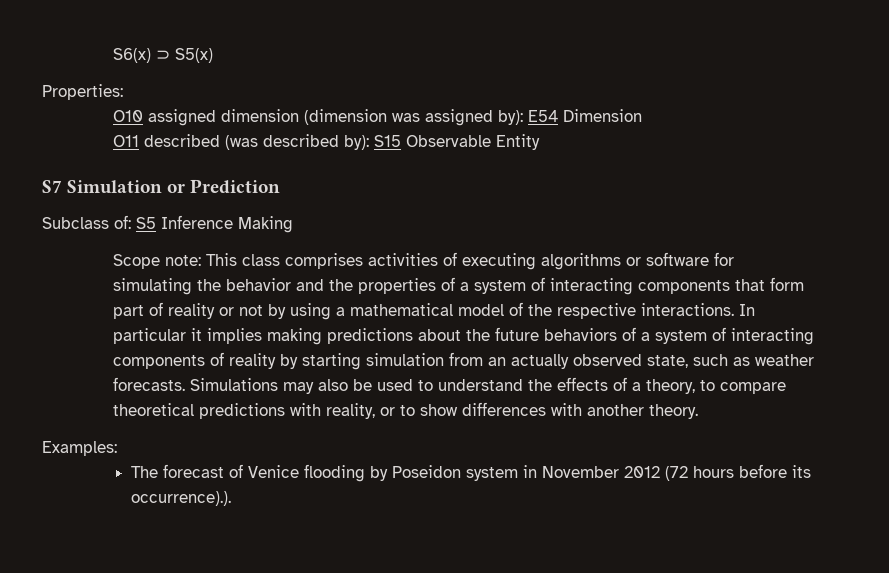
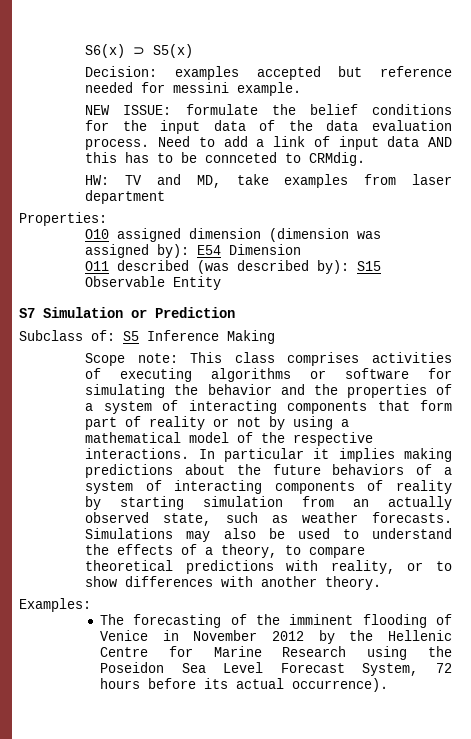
(213, 55) none -> [85,66,452,80] [85,82,302,96] [85,104,452,115] [85,120,452,134] [85,136,452,150] [85,152,366,166] [85,174,453,188] [85,190,166,204] // Decision: examples accepted but reference needed for messini example. // NEW ISSUE: formulate the belief conditions for the input data of the data evaluation process. Need to add a link of input data AND this has to be connceted to CRMdig. // HW: TV and MD, take examples from laser department
[163,464,689,482] forecast of Venice flooding by Poseidon system in November 2012 (72 -> [133,614,452,628] [100,630,452,644] [100,646,452,660] [100,662,452,676] forecasting of the imminent flooding of Venice in November 2012 by the Hellenic Centre for Marine Research using the Poseidon Sea Level Forecast System, 72
[131,491,232,506] occurrence).). -> [236,678,389,692] actual occurrence).

